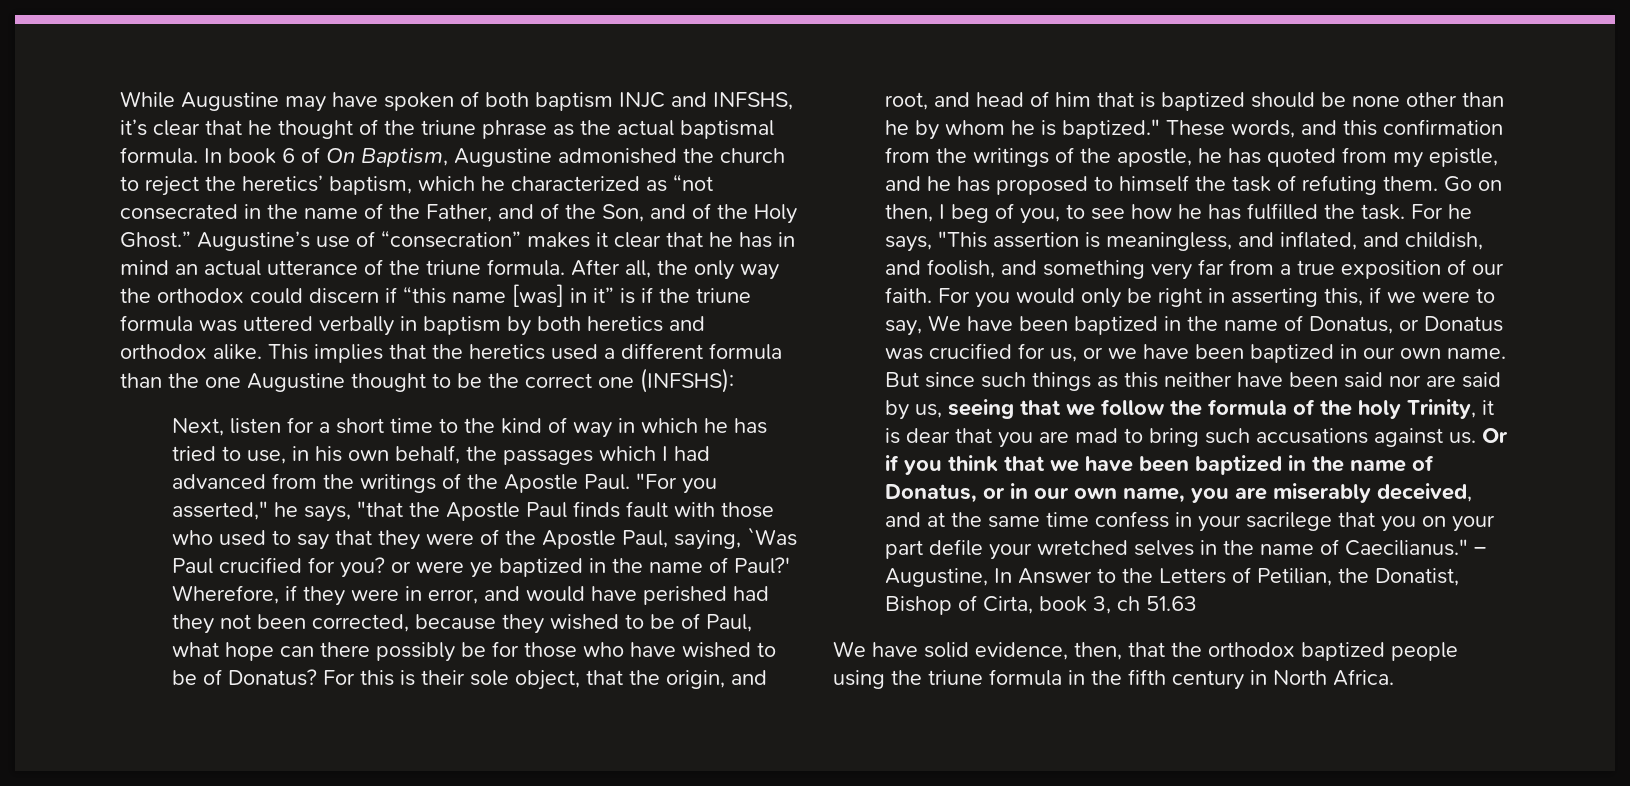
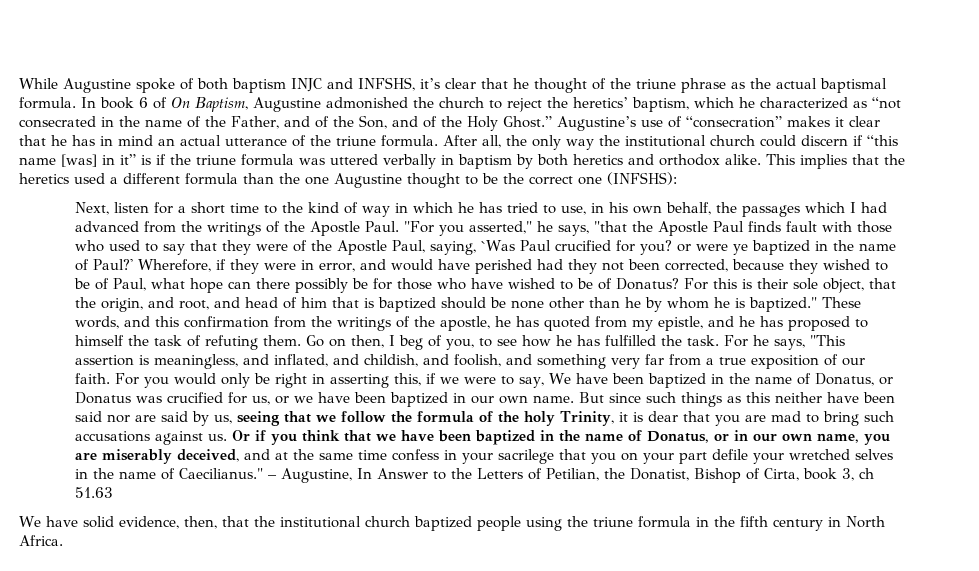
[285,92,454,112] may have spoken -> [136,78,175,93] spoke
[157,288,244,303] orthodox -> [625,135,755,147] institutional church
[1208,642,1295,657] orthodox -> [279,516,410,528] institutional church

